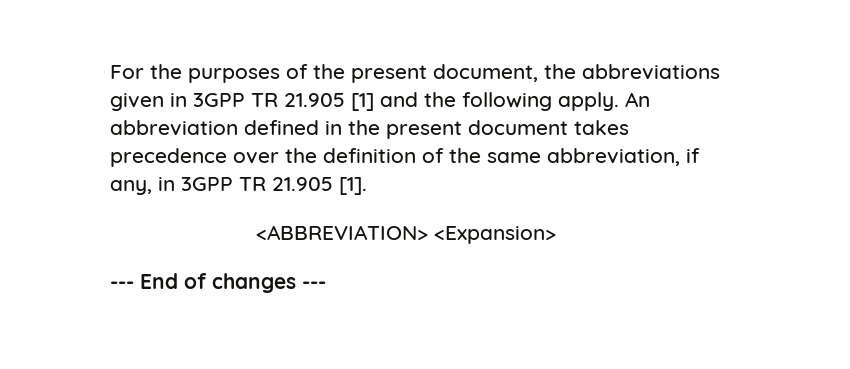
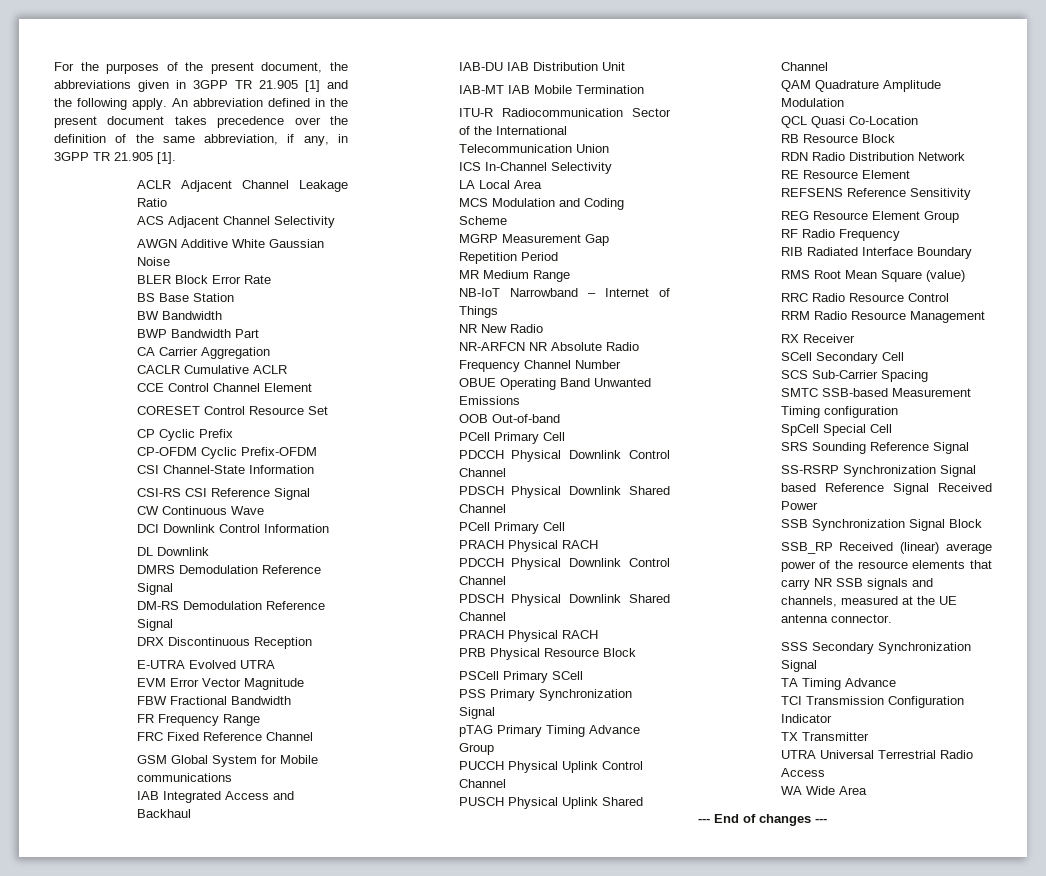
[256,225,557,244] <ABBREVIATION> <Expansion> -> [136,180,348,192] [136,198,167,207] [136,216,335,228] [136,239,324,248] [136,257,170,266] [136,275,271,284] [136,293,234,302] [136,311,222,320] [136,329,259,338] [136,347,270,359] [136,365,287,374] [136,383,312,392] [136,406,328,415] [136,429,233,441] [136,447,317,459] [136,465,314,474] [136,488,310,500] [136,506,264,515] [136,524,329,533] [136,547,209,556] [136,565,321,574] [136,583,173,595] [136,601,325,610] [136,619,173,631] [136,637,312,649] [136,660,275,669] [136,678,304,690] [136,696,291,705] [136,714,260,726] [136,732,313,741] [136,755,318,767] [136,773,232,782] [136,791,294,803] [136,809,191,818] [458,62,625,71] [458,85,644,94] [458,108,671,117] [458,126,567,135] [458,144,609,153] [458,162,612,174] [458,180,542,189] [458,198,624,210] [458,216,507,225] [458,234,609,246] [458,252,558,264] [458,270,570,282] [458,288,670,297] [458,306,498,318] [458,324,543,333] [458,342,639,351] [458,360,621,372] [458,378,651,390] [458,396,520,405] [458,414,560,423] [458,432,565,444] [458,450,670,462] [458,468,506,477] [458,486,670,498] [458,504,506,513] [458,522,565,534] [458,540,598,552] [458,558,670,570] [458,576,506,585] [458,594,670,606] [458,612,506,621] [458,630,598,642] [458,648,636,660] [458,671,583,683] [458,689,632,701] [458,707,495,719] [458,725,640,737] [458,743,494,755] [458,761,643,773] [458,779,506,788] [458,797,643,809] [780,62,828,71] [780,80,941,92] [780,98,844,107] [780,116,918,128] [780,134,895,143] [780,152,965,161] [780,170,910,179] [780,188,971,200] [780,211,959,223] [780,229,900,241] [780,247,972,259] [780,270,965,282] [780,293,949,302] [780,311,985,323] [780,334,855,343] [780,352,904,364] [780,370,928,382] [780,388,971,397] [780,406,898,418] [780,424,892,436] [780,442,969,454] [780,465,976,477] [780,483,992,495] [780,501,818,510] [780,519,982,531] [780,542,992,554] [780,560,992,572] [780,578,933,590] [780,596,957,607] [780,614,892,623] [780,642,971,654] [780,660,817,672] [780,678,896,690] [780,696,964,708] [780,714,832,723] [780,732,869,741] [780,750,973,759] [780,768,825,777] [780,786,867,795] ACLR Adjacent Channel Leakage Ratio // ACS Adjacent Channel Selectivity // AWGN Additive White Gaussian Noise // BLER Block Error Rate // BS Base Station // BW Bandwidth // BWP Bandwidth Part // CA Carrier Aggregation // CACLR Cumulative ACLR // CCE Control Channel Element // CORESET Control Resource Set // CP Cyclic Prefix // CP-OFDM Cyclic Prefix-OFDM // CSI Channel-State Information // CSI-RS CSI Reference Signal // CW Continuous Wave // DCI Downlink Control Information // DL Downlink // DMRS Demodulation Reference Signal // DM-RS Demodulation Reference Signal // DRX Discontinuous Reception // E-UTRA Evolved UTRA // EVM Error Vector Magnitude // FBW Fractional Bandwidth // FR Frequency Range // FRC Fixed Reference Channel // GSM Global System for Mobile communications // IAB Integrated Access and Backhaul // IAB-DU IAB Distribution Unit // IAB-MT IAB Mobile Termination // ITU-R Radiocommunication Sector of the International Telecommunication Union // ICS In-Channel Selectivity // LA Local Area // MCS Modulation and Coding Scheme // MGRP Measurement Gap Repetition Period // MR Medium Range // NB-IoT Narrowband – Internet of Things // NR New Radio // NR-ARFCN NR Absolute Radio Frequency Channel Number // OBUE Operating Band Unwanted Emissions // OOB Out-of-band // PCell Primary Cell // PDCCH Physical Downlink Control Channel // PDSCH Physical Downlink Shared Channel // PCell Primary Cell // PRACH Physical RACH // PDCCH Physical Downlink Control Channel // PDSCH Physical Downlink Shared Channel // PRACH Physical RACH // PRB Physical Resource Block // PSCell Primary SCell // PSS Primary Synchronization Signal // pTAG Primary Timing Advance Group // PUCCH Physical Uplink Control Channel // PUSCH Physical Uplink Shared Channel // QAM Quadrature Amplitude Modulation // QCL Quasi Co-Location // RB Resource Block // RDN Radio Distribution Network // RE Resource Element // REFSENS Reference Sensitivity // REG Resource Element Group // RF Radio Frequency // RIB Radiated Interface Boundary // RMS Root Mean Square (value) // RRC Radio Resource Control // RRM Radio Resource Management // RX Receiver // SCell Secondary Cell // SCS Sub-Carrier Spacing // SMTC SSB-based Measurement Timing configuration // SpCell Special Cell // SRS Sounding Reference Signal // SS-RSRP Synchronization Signal based Reference Signal Received Power // SSB Synchronization Signal Block // SSB_RP Received (linear) average power of the resource elements that carry NR SSB signals and channels, measured at the UE antenna connector. // SSS Secondary Synchronization Signal // TA Timing Advance // TCI Transmission Configuration Indicator // TX Transmitter // UTRA Universal Terrestrial Radio Access // WA Wide Area

